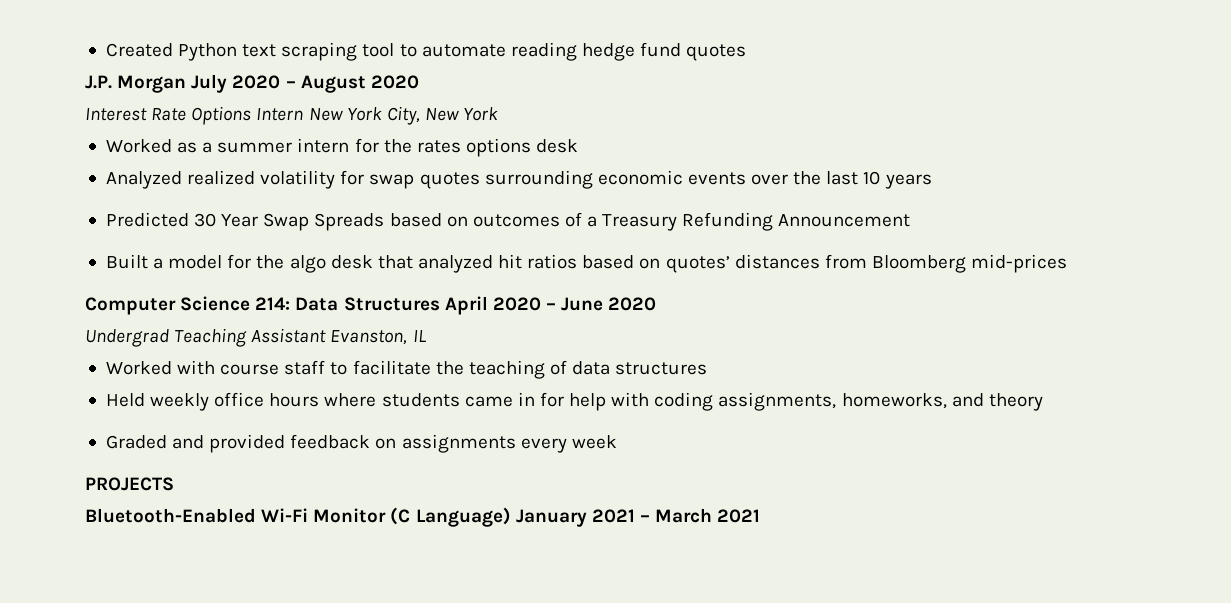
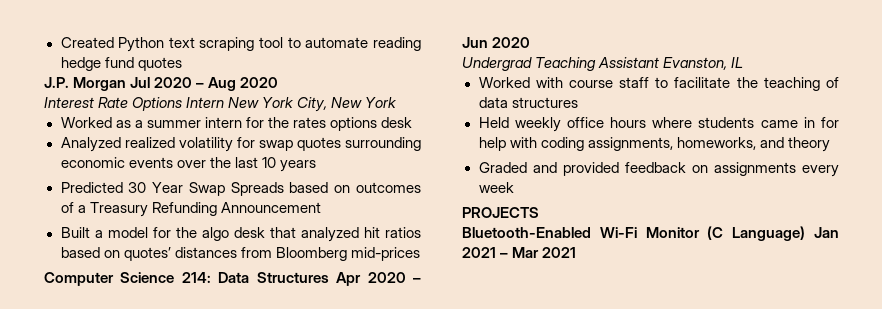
[191,74,366,93] July 2020 – August -> [130,77,237,91] Jul 2020 – Aug
[444,296,604,315] April 2020 – June -> [336,272,422,286] [462,37,488,48] Apr 2020 – Jun
[515,509,587,527] January -> [814,227,839,238] Jan
[655,508,713,523] March -> [512,247,540,258] Mar

